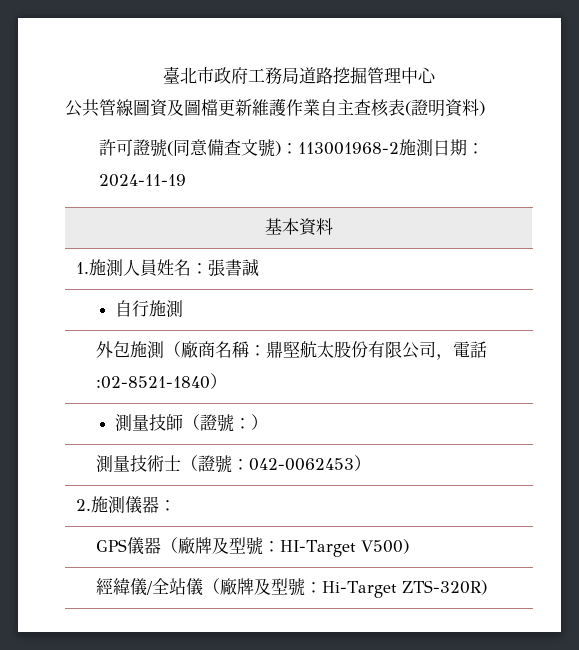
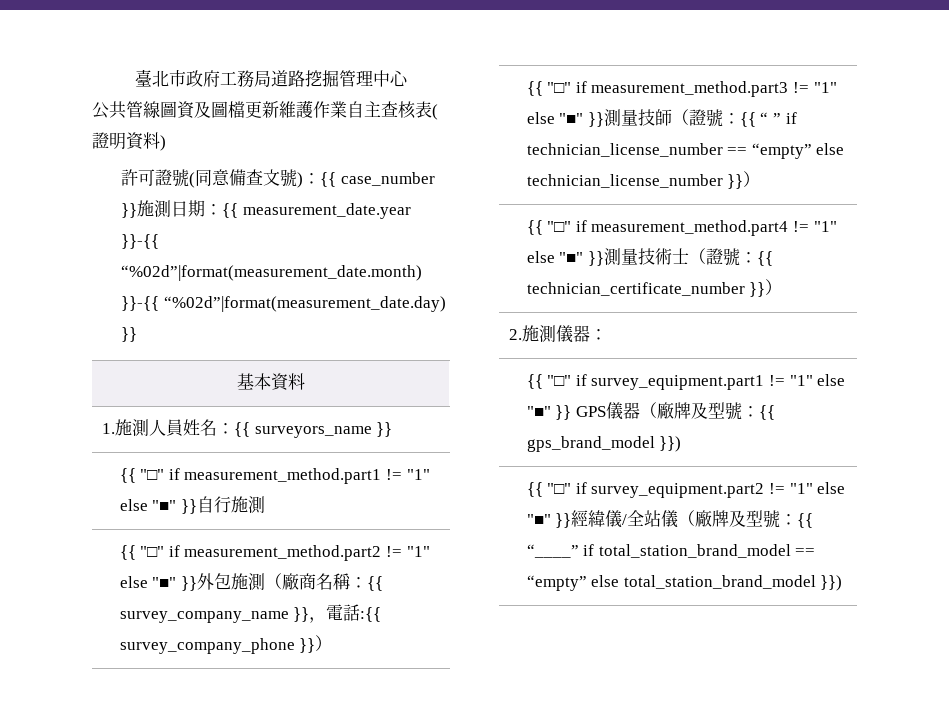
[297,139,484,157] [98,174,186,187] 113001968-2施測日期：2024-11-19 -> [320,172,435,187] [121,200,411,219] [121,234,160,249] [121,265,423,281] [121,296,446,312] [121,327,138,342] {{ case_number }}施測日期：{{ measurement_date.year }}-{{ “%02d”|format(measurement_date.month) }}-{{ “%02d”|format(measurement_date.day) }}
[207,259,259,277] [114,300,183,318] 張書誠 // 自行施測 // -> [234,422,393,438] [119,468,430,484] [119,496,265,514] [119,545,430,561] [119,576,197,591] {{ surveyors_name }} // {{ "□" if measurement_method.part1 != "1" else "■" }}自行施測 // {{ "□" if measurement_method.part2 != "1" else "■" }}
[266,341,488,360] [96,373,228,389] [114,414,268,432] 鼎堅航太股份有限公司，電話:02-8521-1840） // 測量技師（證號：） // -> [366,576,383,591] [119,604,382,623] [119,635,333,654] [526,81,837,97] [526,109,797,127] [526,143,845,159] [526,171,761,189] [526,220,837,236] [526,251,604,266] {{ survey_company_name }}，電話:{{ survey_company_phone }}） // {{ "□" if measurement_method.part3 != "1" else "■" }}測量技師（證號：{{ “ ” if technician_license_number == “empty” else technician_license_number }}） // {{ "□" if measurement_method.part4 != "1" else "■" }}
[249,458,355,471] 042-0062453 -> [756,251,773,266] [526,282,766,297] {{ technician_certificate_number }}
(176, 505) none -> [526,374,846,390] [526,405,572,420] {{ "□" if survey_equipment.part1 != "1" else "■" }}
[280,539,410,557] HI-Target V500) // -> [758,405,775,420] [526,436,682,452] [526,482,846,498] [526,513,572,528] {{ gps_brand_model }}) // {{ "□" if survey_equipment.part2 != "1" else "■" }}
[322,580,488,598] Hi-Target ZTS-320R) -> [797,513,814,528] [526,544,816,558] [526,575,843,591] {{ “____” if total_station_brand_model == “empty” else total_station_brand_model }})

